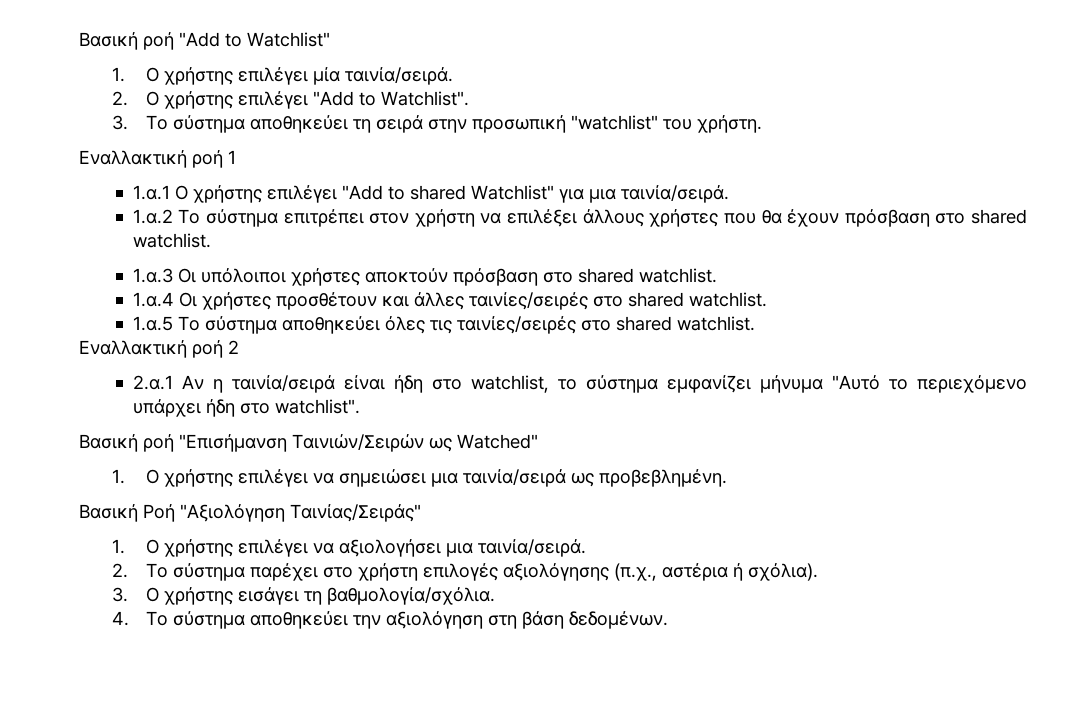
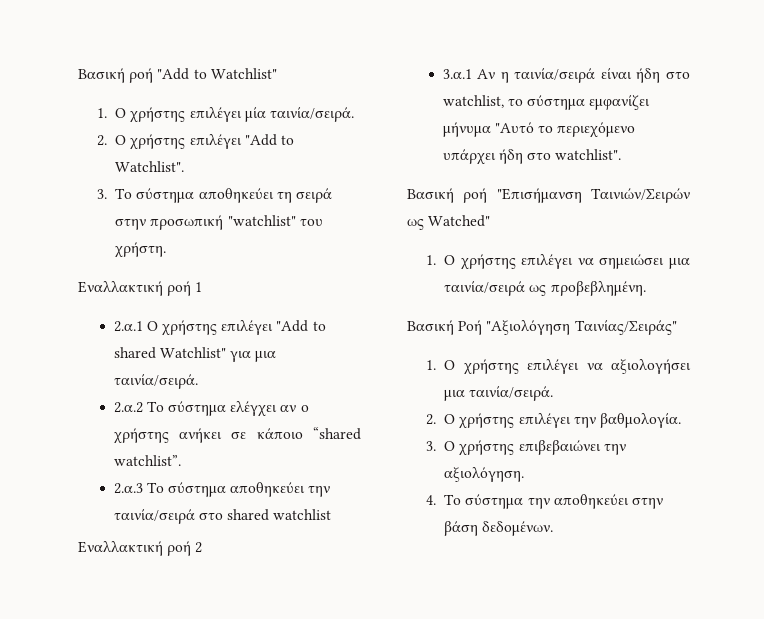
[132,185,170,200] 1.α.1 -> [113,321,143,332] 2.α.1
[132,209,1027,227] [132,233,211,248] [132,268,717,286] [132,292,767,310] [132,316,755,334] 1.α.2 Το σύστημα επιτρέπει στον χρήστη να επιλέξει άλλους χρήστες που θα έχουν πρόσβαση στο shared watchlist. // 1.α.3 Οι υπόλοιποι χρήστες αποκτούν πρόσβαση στο shared watchlist. // 1.α.4 Οι χρήστες προσθέτουν και άλλες ταινίες/σειρές στο shared watchlist. // 1.α.5 Το σύστημα αποθηκεύει όλες τις ταινίες/σειρές στο shared watchlist. -> [113,401,309,417] [113,427,361,444] [113,455,181,466] [113,482,331,497] [113,509,332,524] 2.α.2 Το σύστημα ελέγχει αν ο χρήστης ανήκει σε κάποιο “shared watchlist”. // 2.α.3 Το σύστημα αποθηκεύει την ταινία/σειρά στο shared watchlist
[132,375,173,390] 2.α.1 -> [442,69,472,79] 3.α.1
[145,563,818,581] Το σύστημα παρέχει στο χρήστη επιλογές αξιολόγησης (π.χ., αστέρια ή σχόλια). -> [444,413,682,429] Ο χρήστης επιλέγει την βαθμολογία.
[237,587,495,605] εισάγει τη βαθμολογία/σχόλια. -> [518,440,626,455] [444,467,525,482] επιβεβαιώνει την αξιολόγηση.
[249,611,517,629] αποθηκεύει την αξιολόγηση στη -> [527,494,664,509] την αποθηκεύει στην

